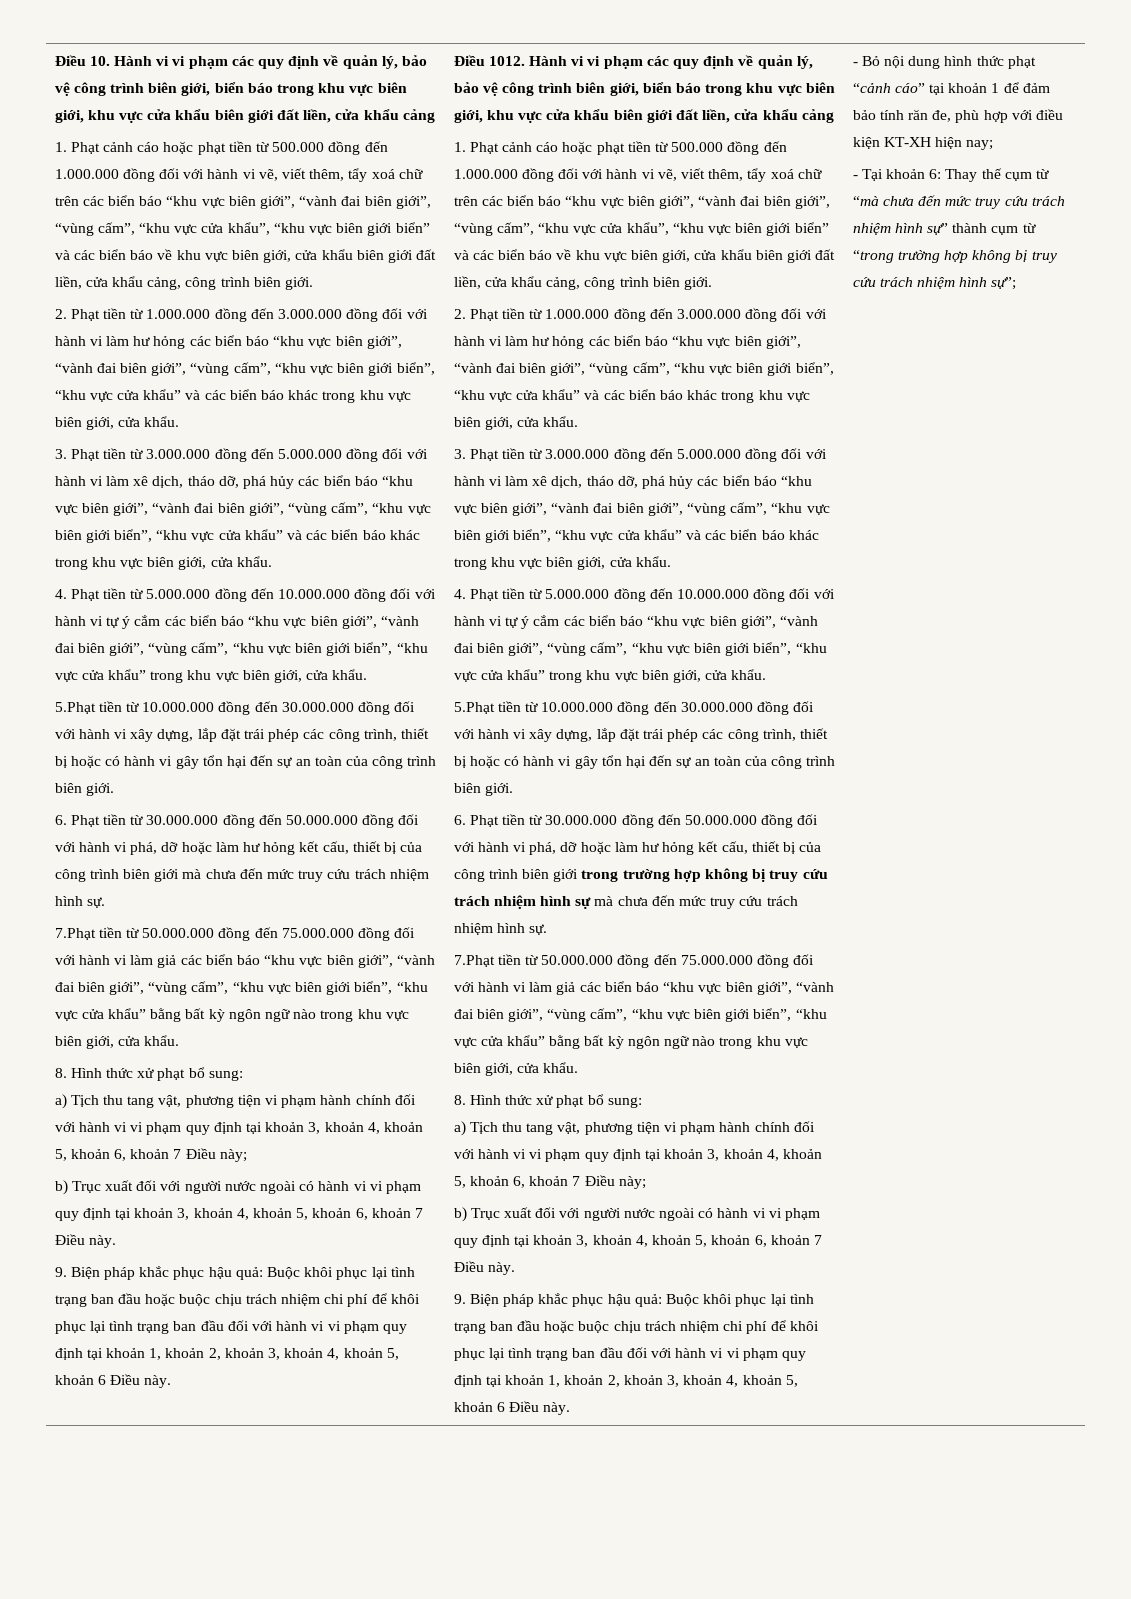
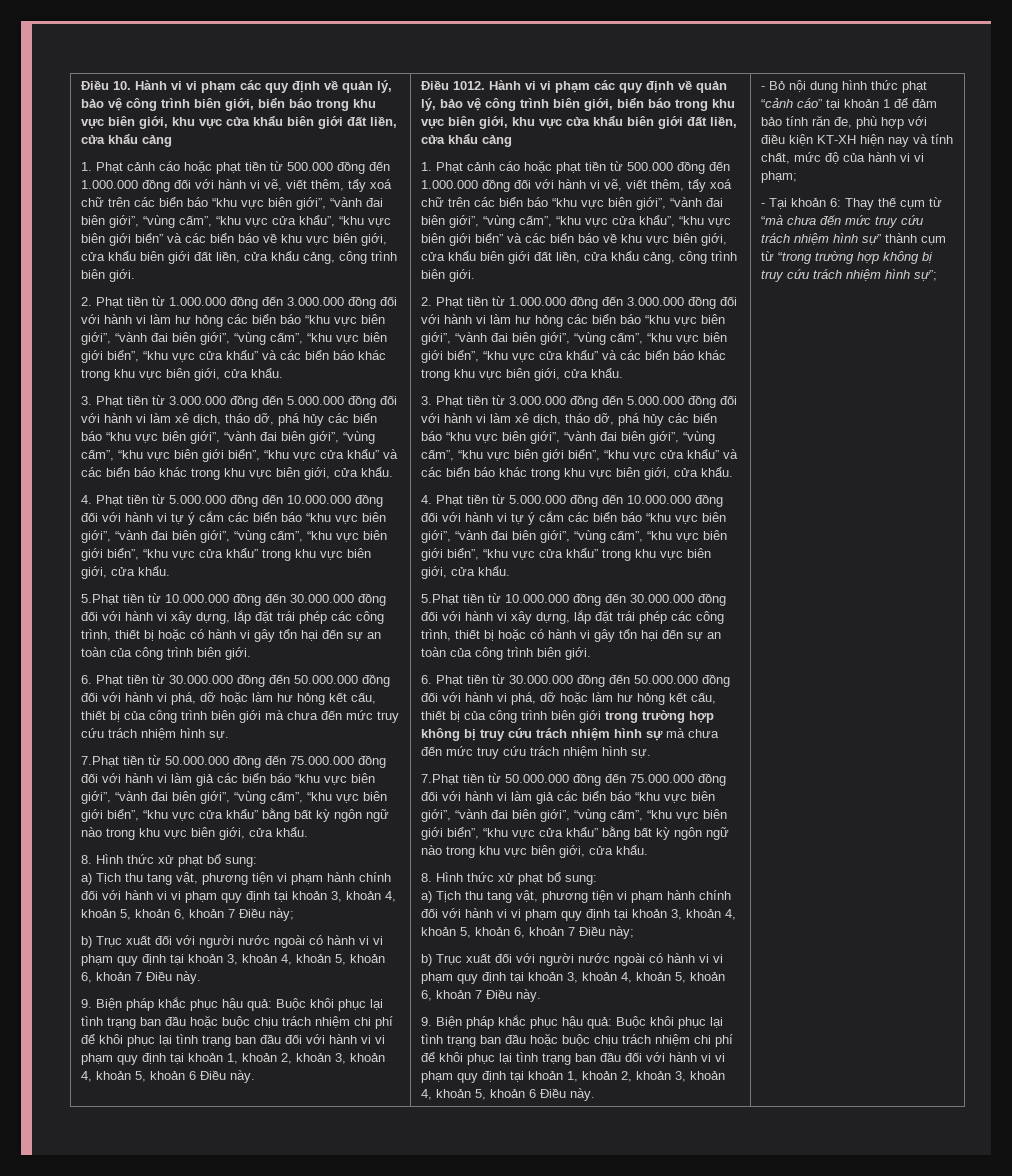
[966,140,994,150] nay; -> [888,134,954,147] [761,152,925,164] [761,171,798,183] nay và tính chất, mức độ của hành vi vi phạm;

